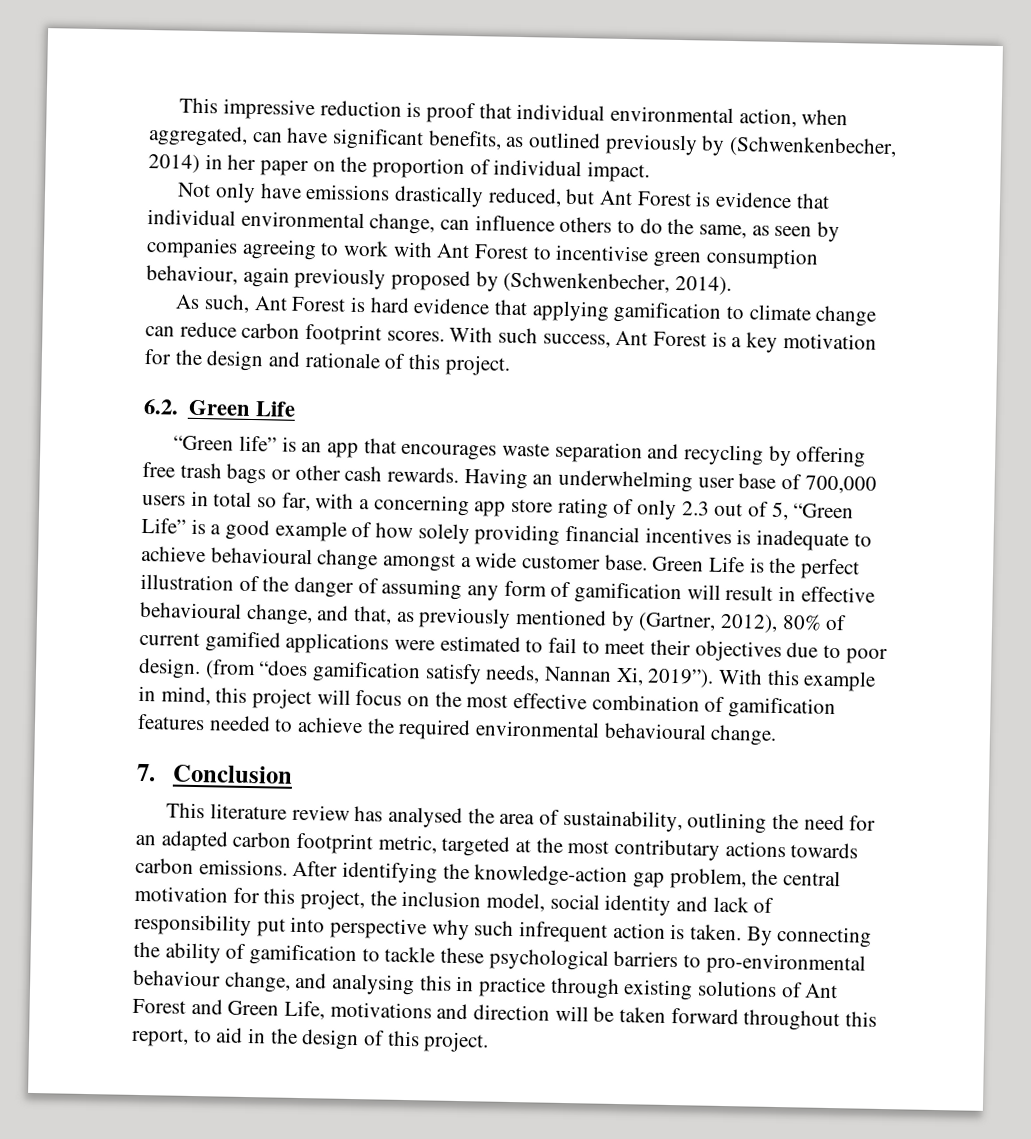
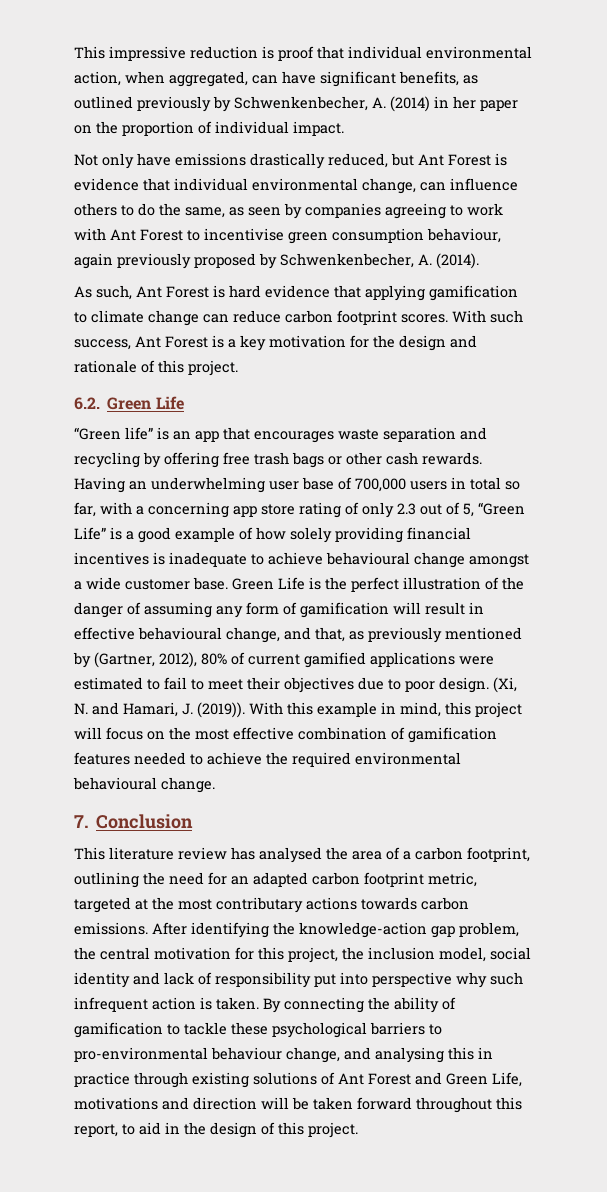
[729,135,898,159] [148,154,200,173] (Schwenkenbecher, 2014) -> [234,96,430,112] Schwenkenbecher, A. (2014)
[503,271,733,296] (Schwenkenbecher, 2014). -> [280,253,479,269] Schwenkenbecher, A. (2014).
[204,659,715,688] (from “does gamification satisfy needs, Nannan Xi, 2019”). -> [493,677,517,693] [74,702,245,718] (Xi, N. and Hamari, J. (2019)).
[562,809,683,833] sustainability, -> [403,847,530,862] a carbon footprint,

